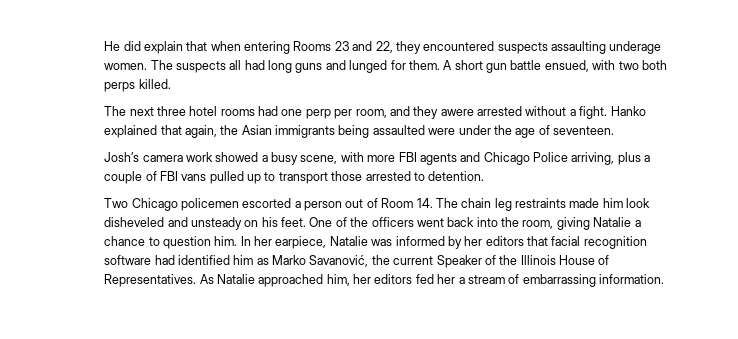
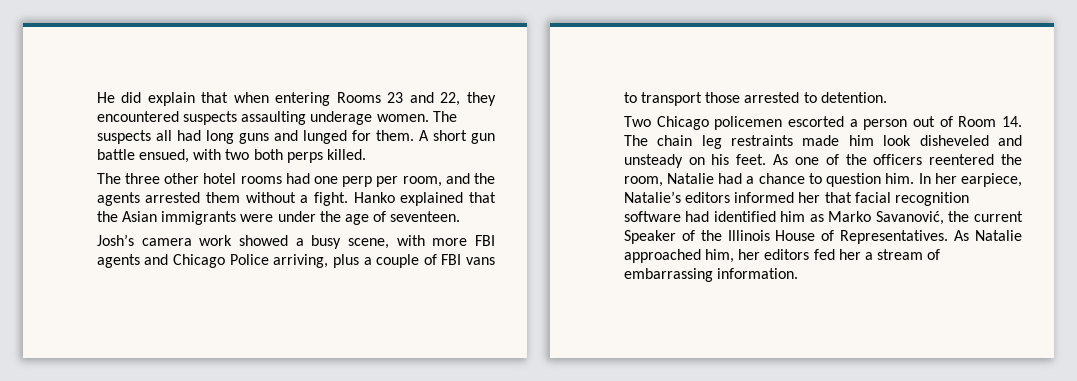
[129,106,186,116] next three -> [125,173,200,184] three other
[413,106,523,119] they awere arrested -> [474,173,495,184] [96,192,241,206] the agents arrested them
[184,125,217,138] again, -> (496, 197) none
[338,125,425,138] being assaulted -> (237, 218) none
[209,171,262,184] pulled up -> (495, 261) none
[309,217,333,227] One -> [773,154,819,165] As one
[416,217,632,230] went back into the room, giving Natalie -> [929,154,1022,165] [623,173,743,187] reentered the room, Natalie had
[329,236,524,249] Natalie was informed by her editors -> [623,191,821,203] Natalie’s editors informed her

